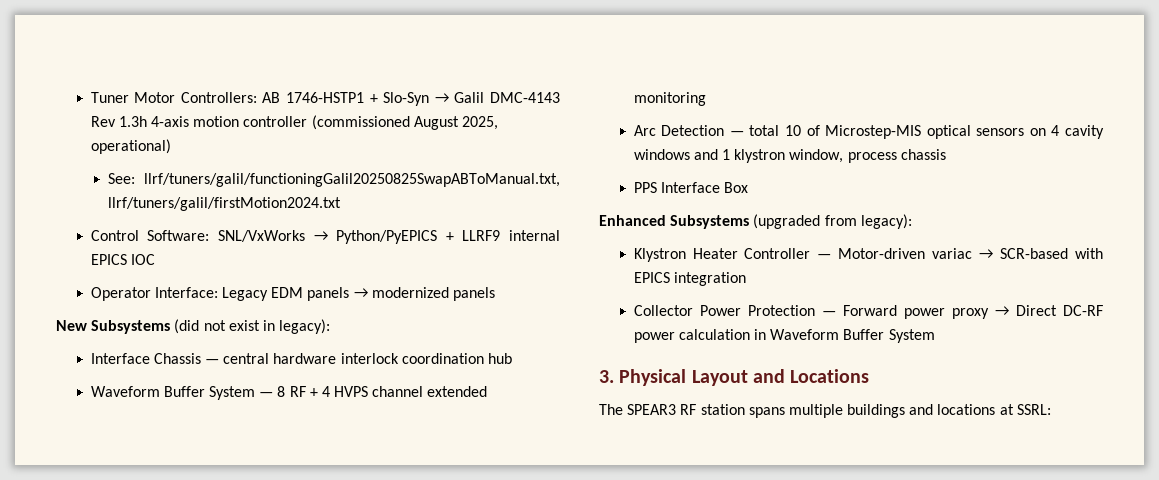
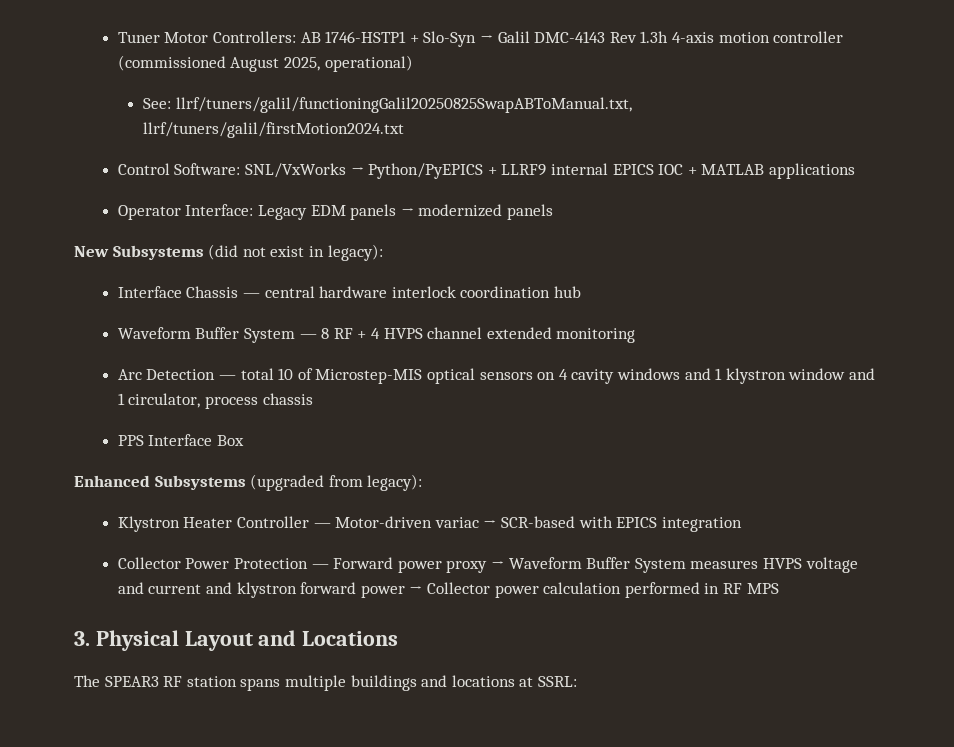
(155, 259) none -> [687,163,855,179] + MATLAB applications
[789,149,844,163] window, -> [788,368,875,380] [117,393,201,408] window and 1 circulator,
[1015,305,1103,316] [633,329,935,343] Direct DC-RF power calculation in Waveform Buffer System -> [508,557,858,573] [117,582,779,598] Waveform Buffer System measures HVPS voltage and current and klystron forward power → Collector power calculation performed in RF MPS

